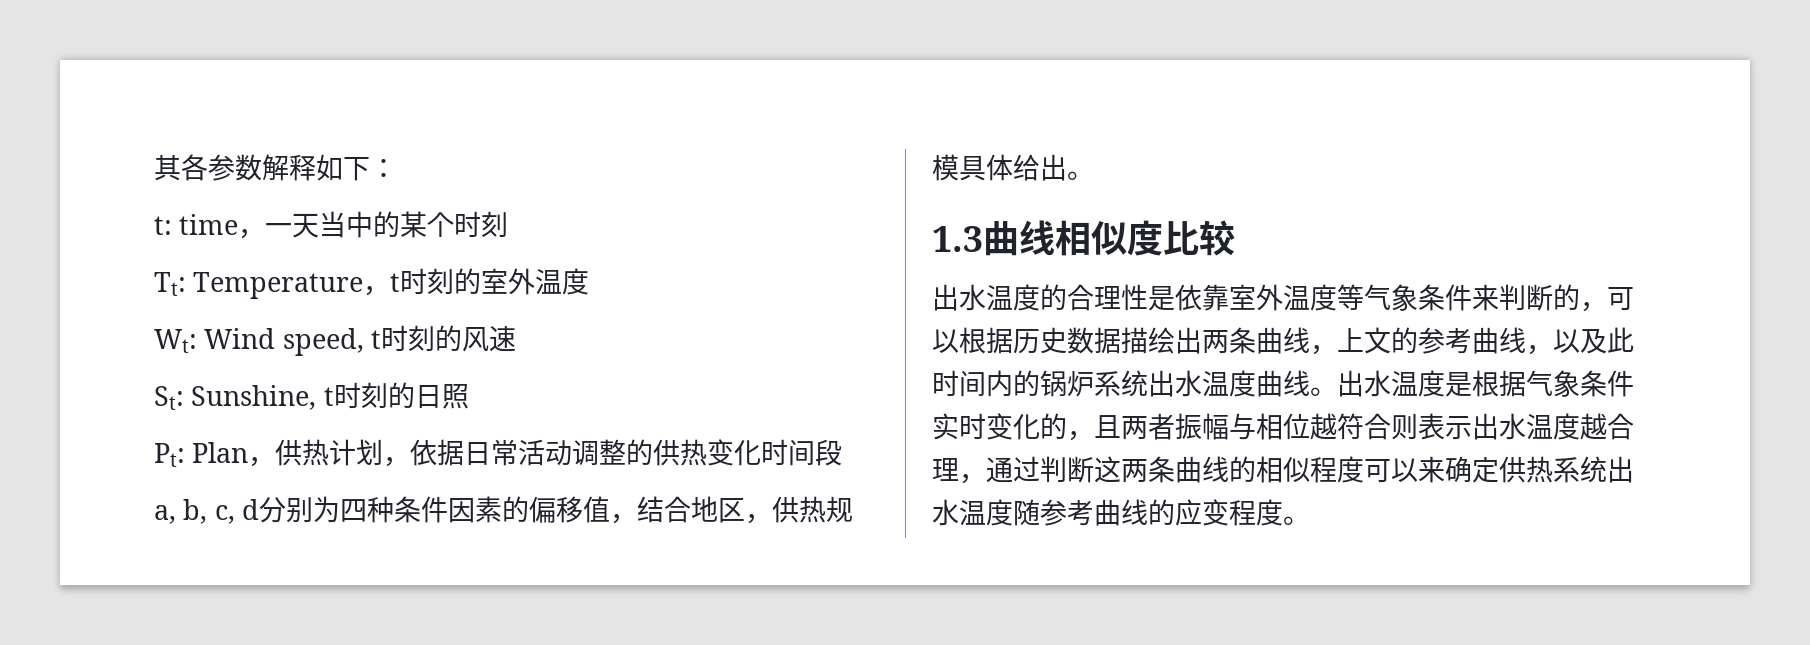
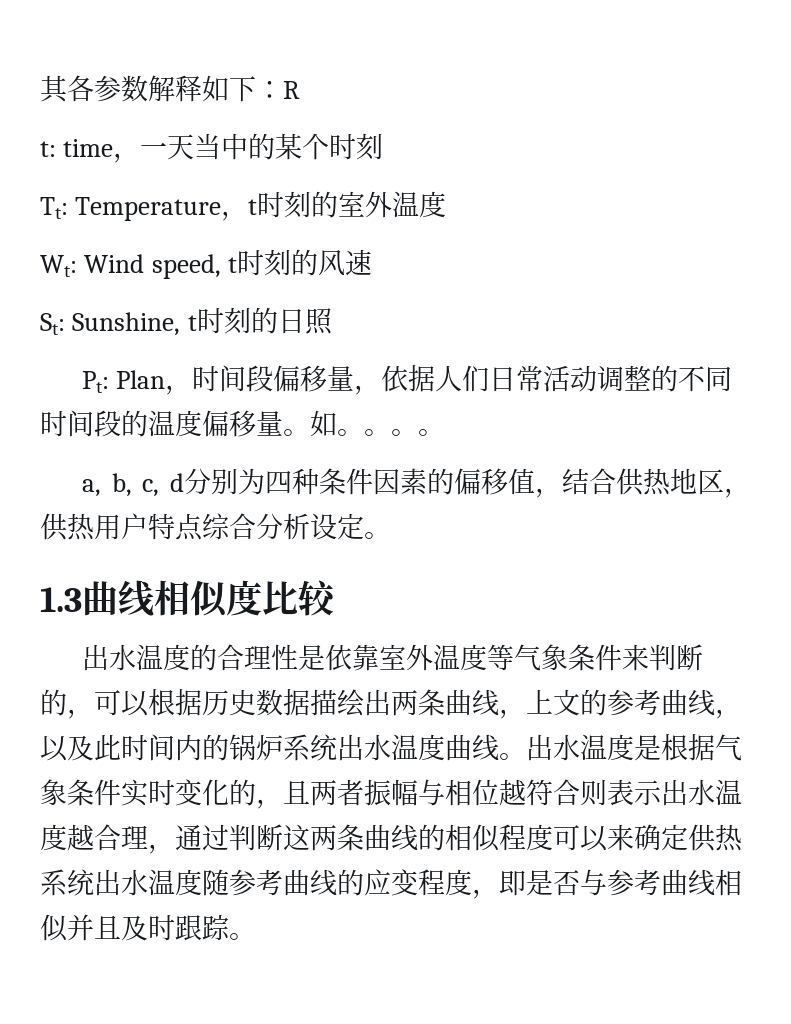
(397, 168) none -> [283,81,300,99] R
[275,439,465,467] 供热计划，依据 -> [192,365,490,395] 时间段偏移量，依据人们
[653,439,843,466] 供热变化时间段 -> [678,366,733,392] [40,410,445,437] 不同时间段的温度偏移量。如。。。。
(691, 509) none -> [616,468,671,496] 供热
[825,496,853,523] [932,154,1067,181] 规模具体给出 -> [94,513,364,541] 用户特点综合分析设定
(1283, 512) none -> [472,869,742,899] [40,914,230,942] ，即是否与参考曲线相似并且及时跟踪

